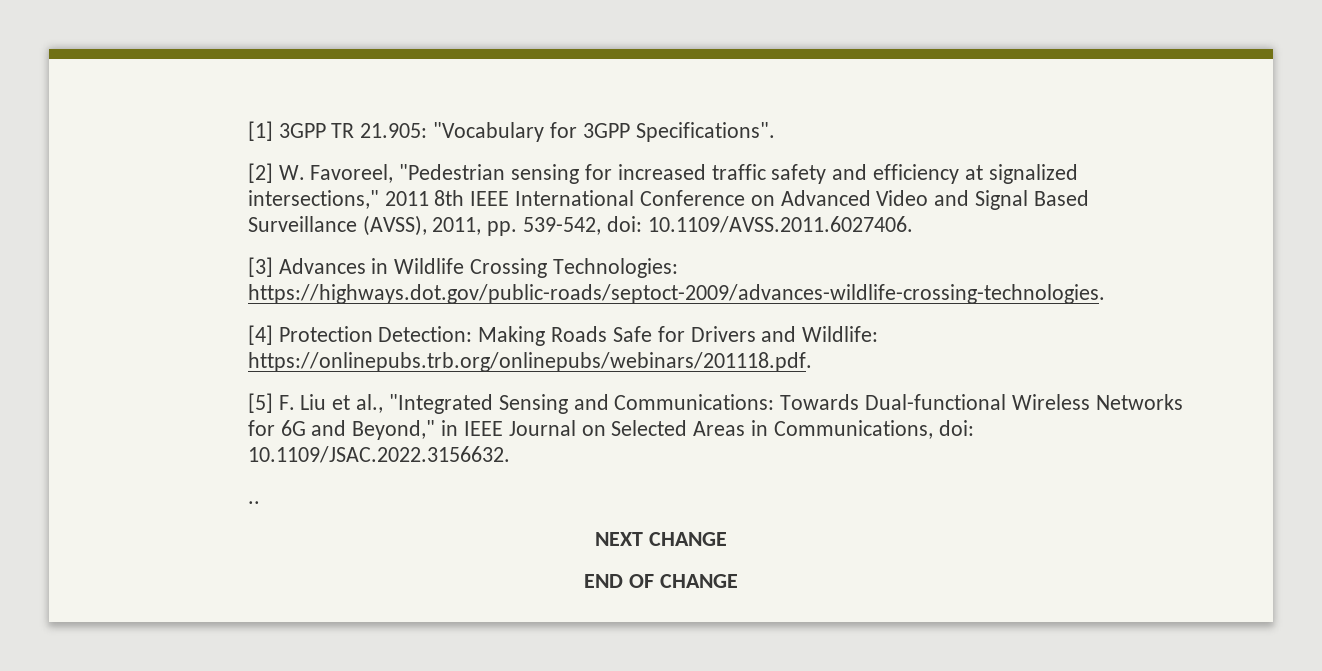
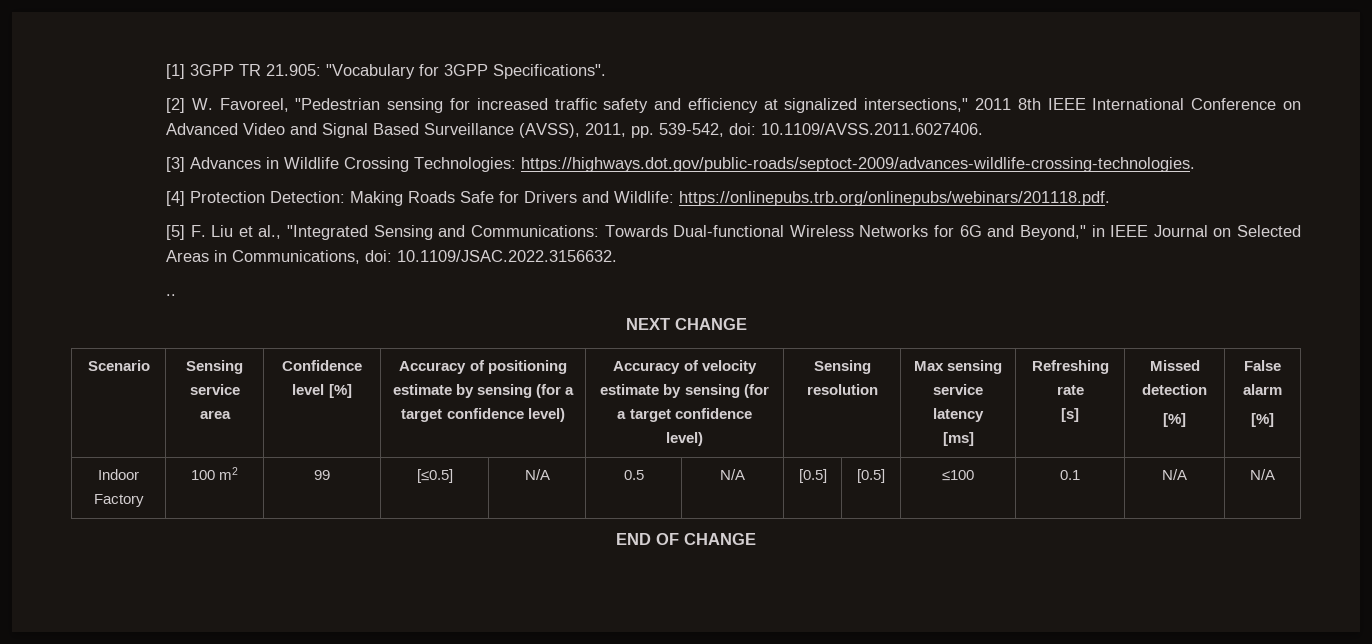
(727, 539) none -> [87,360,150,371] [186,360,243,374] [189,384,240,395] [199,410,231,419] [282,360,362,371] [292,384,352,398] [399,360,567,374] [392,384,575,398] [401,408,565,422] [613,360,757,374] [600,384,769,398] [617,408,752,422] [666,432,703,446] [813,360,871,374] [806,384,878,395] [913,360,1003,374] [933,384,983,395] [933,408,984,422] [942,432,974,446] [1031,360,1109,374] [1056,385,1084,395] [1061,408,1079,422] [1149,360,1200,371] [1142,384,1207,395] [1163,413,1186,427] [1244,360,1281,371] [1243,384,1282,395] [1251,413,1274,427] [98,469,139,480] [93,494,144,507] [190,467,239,480] [314,470,330,480] [416,469,453,483] [524,469,550,480] [623,470,644,480] [720,469,745,480] [798,469,827,483] [857,469,885,483] [942,470,974,481] [1060,470,1080,480] [1162,469,1187,480] [1250,469,1275,480] // Scenario | Sensing service area | Confidence level [%] | Accuracy of positioning estimate by sensing (for a target confidence level) | Accuracy of velocity estimate by sensing (for a target confidence level) | Sensing resolution | Max sensing service latency // [ms] | Refreshing rate // [s] | Missed detection // [%] | False alarm // [%] // Indoor Factory | 100 m2 | 99 | [≤0.5] | N/A | 0.5 | N/A | [0.5] | [0.5] | ≤100 | 0.1 | N/A | N/A

